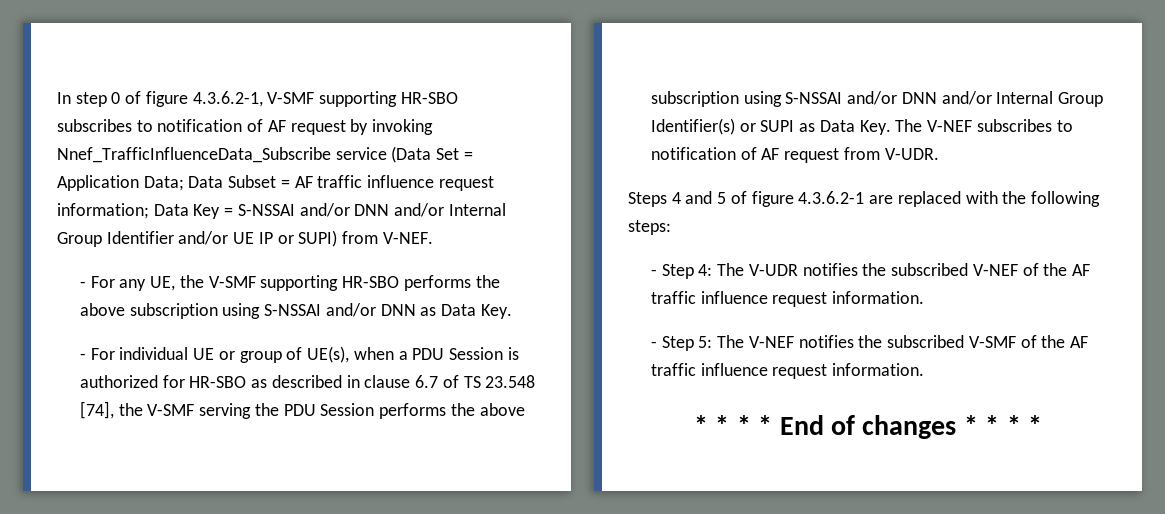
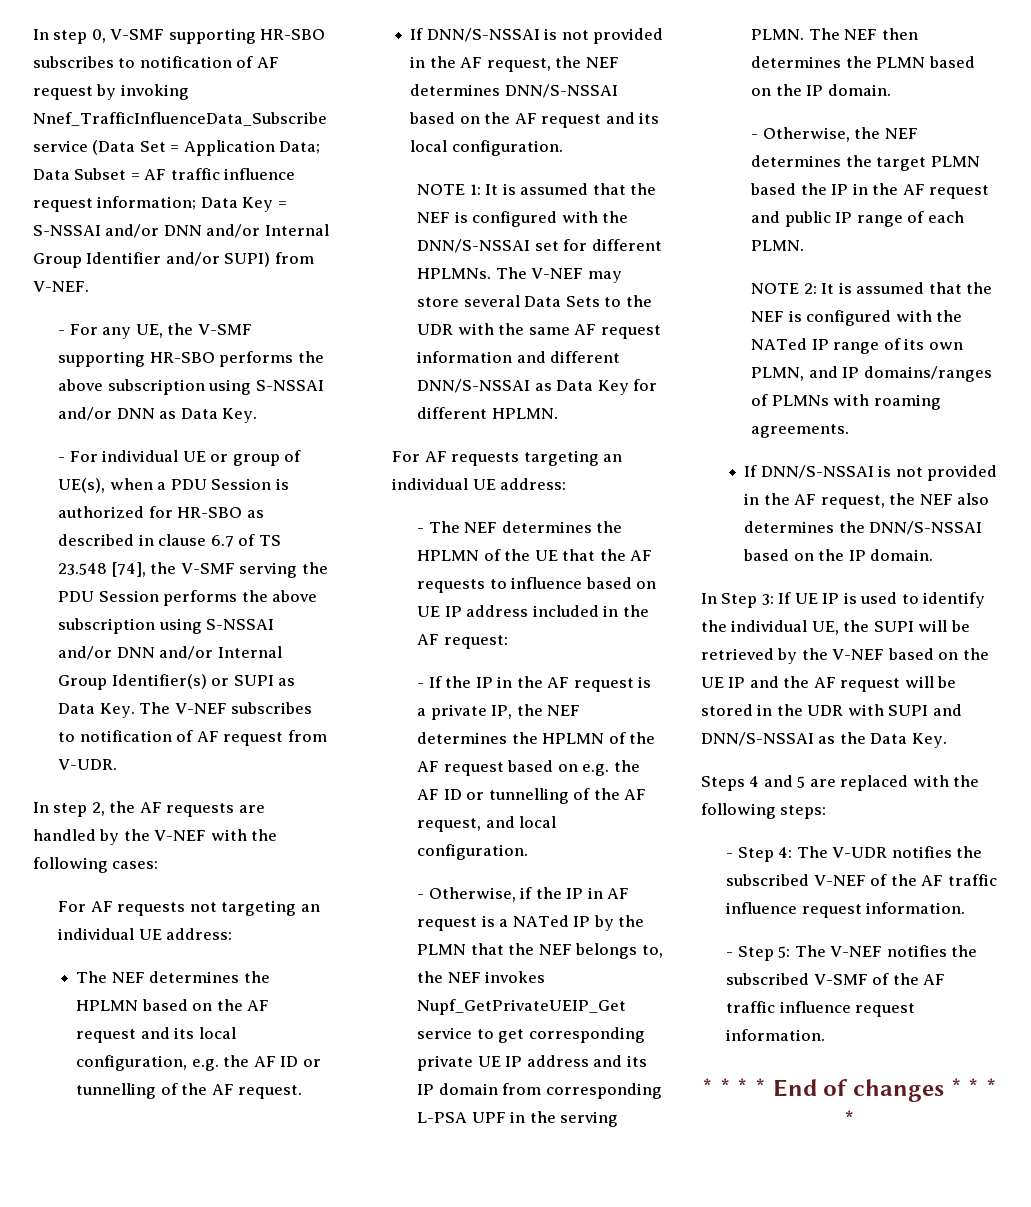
[57,91,263,107] In step 0 of figure 4.3.6.2-1, -> [33,29,106,44] In step 0,
[233,232,294,244] UE IP or -> (220, 259) none
(939, 154) none -> [33,801,265,817] [33,829,278,845] [33,857,159,873] [58,900,320,916] [58,928,233,940] [76,971,270,983] [76,999,270,1011] [76,1027,236,1043] [76,1055,321,1071] [76,1083,303,1099] [410,28,664,44] [410,56,619,72] [410,84,618,98] [409,112,660,128] [410,140,563,156] [417,183,657,195] [417,211,629,227] [417,239,662,253] [417,267,622,283] [417,295,652,307] [417,323,661,339] [417,351,621,363] [417,379,658,395] [417,407,558,419] [392,450,623,466] [392,478,567,490] [417,521,623,533] [417,549,653,561] [417,577,657,593] [417,605,649,617] [417,634,508,649] [417,676,652,692] [417,704,581,720] [417,732,656,744] [417,760,640,776] [417,788,647,804] [417,816,557,832] [417,844,529,860] [417,887,630,902] [417,915,645,931] [417,943,663,959] [417,971,546,983] [417,999,627,1015] [417,1027,645,1043] [417,1055,647,1071] [417,1083,662,1099] [417,1111,619,1127] [751,28,918,40] [751,56,975,68] [751,84,891,96] [751,127,918,142] [751,155,980,171] [750,183,990,199] [751,211,964,227] [751,240,805,251] [751,282,993,294] [751,310,963,326] [751,338,963,354] [751,366,992,382] [751,394,941,410] [751,424,850,438] [744,465,998,481] [744,493,990,509] [744,521,983,535] [743,549,934,561] [701,592,986,608] [701,620,970,635] [701,648,989,664] [701,676,957,692] [701,704,962,716] [701,732,947,748] // In step 2, the AF requests are handled by the V-NEF with the following cases: // For AF requests not targeting an individual UE address: // The NEF determines the HPLMN based on the AF request and its local configuration, e.g. the AF ID or tunnelling of the AF request. // If DNN/S-NSSAI is not provided in the AF request, the NEF determines DNN/S-NSSAI based on the AF request and its local configuration. // NOTE 1: It is assumed that the NEF is configured with the DNN/S-NSSAI set for different HPLMNs. The V-NEF may store several Data Sets to the UDR with the same AF request information and different DNN/S-NSSAI as Data Key for different HPLMN. // For AF requests targeting an individual UE address: // - The NEF determines the HPLMN of the UE that the AF requests to influence based on UE IP address included in the AF request: // - If the IP in the AF request is a private IP, the NEF determines the HPLMN of the AF request based on e.g. the AF ID or tunnelling of the AF request, and local configuration. // - Otherwise, if the IP in AF request is a NATed IP by the PLMN that the NEF belongs to, the NEF invokes Nupf_GetPrivateUEIP_Get service to get corresponding private UE IP address and its IP domain from corresponding L-PSA UPF in the serving PLMN. The NEF then determines the PLMN based on the IP domain. // - Otherwise, the NEF determines the target PLMN based the IP in the AF request and public IP range of each PLMN. // NOTE 2: It is assumed that the NEF is configured with the NATed IP range of its own PLMN, and IP domains/ranges of PLMNs with roaming agreements. // If DNN/S-NSSAI is not provided in the AF request, the NEF also determines the DNN/S-NSSAI based on the IP domain. // In Step 3: If UE IP is used to identify the individual UE, the SUPI will be retrieved by the V-NEF based on the UE IP and the AF request will be stored in the UDR with SUPI and DNN/S-NSSAI as the Data Key.
[730,191,865,207] of figure 4.3.6.2-1 -> (806, 782) none

